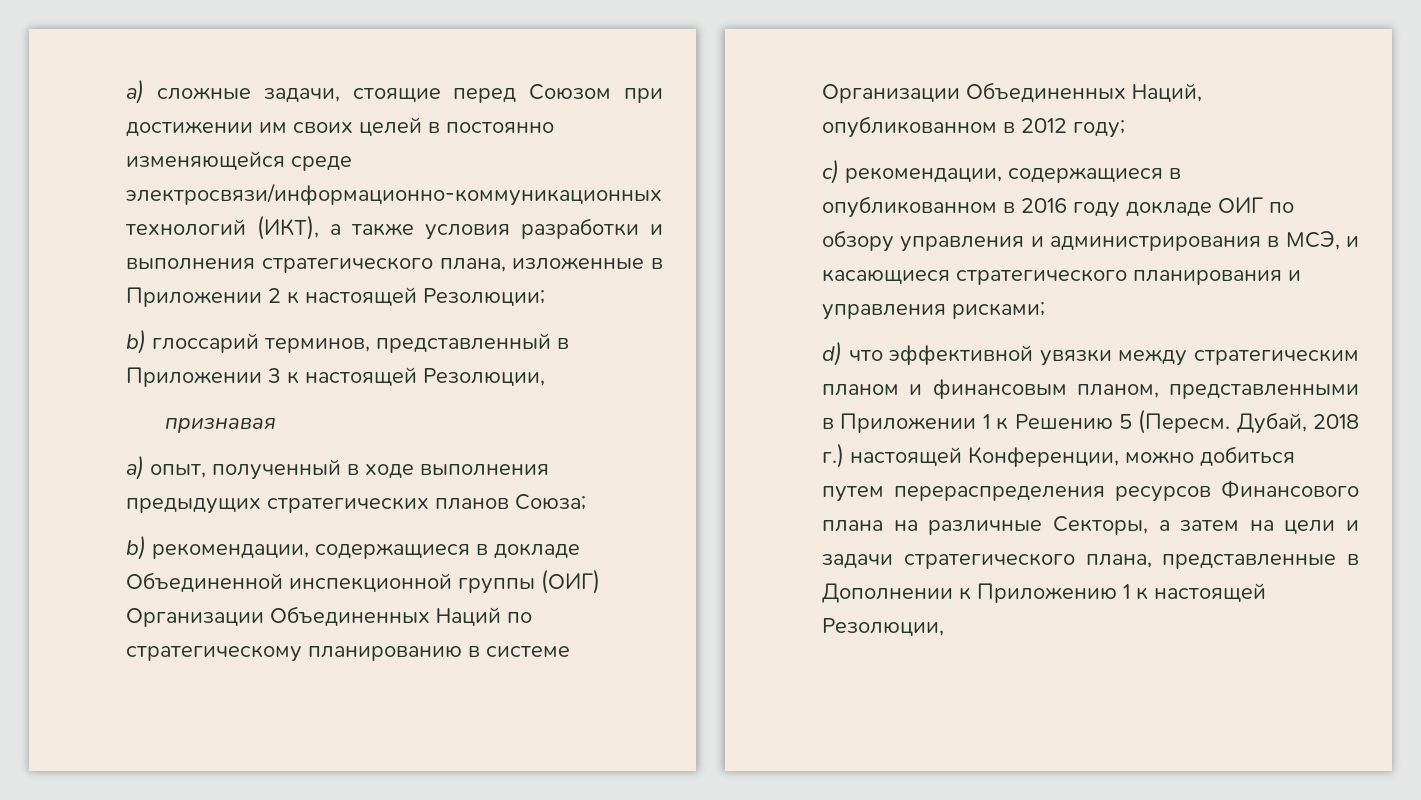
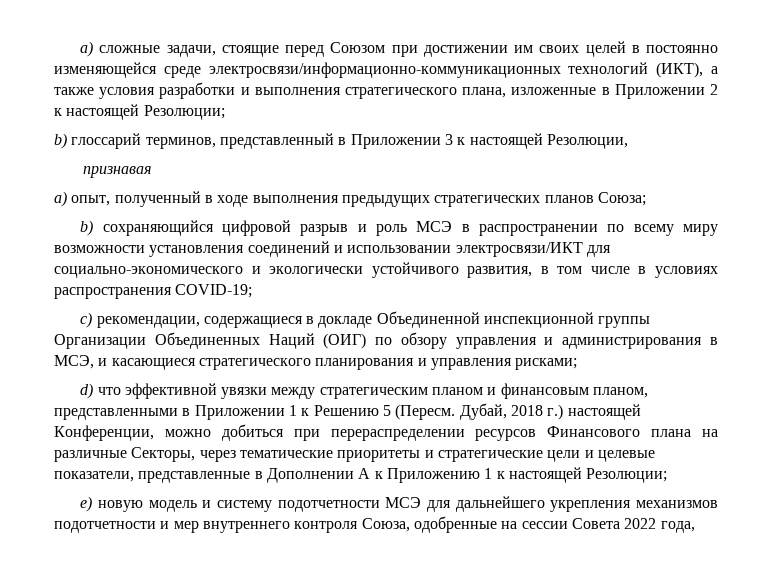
(146, 547) none -> [102,220,719,236] [54,241,611,257] [54,262,718,278] [54,284,253,299] [80,312,93,328] сохраняющийся цифровой разрыв и роль МСЭ в распространении по всему миру возможности установления соединений и использовании электросвязи/ИКТ для социально-экономического и экологически устойчивого развития, в том числе в условиях распространения COVID-19; // c)
[541,569,600,594] (ОИГ) -> (651, 322) none
[507,612,532,623] [126,645,570,662] [822,82,1202,103] [822,116,1125,138] [822,159,1181,184] [822,196,1263,218] по стратегическому планированию в системе Организации Объединенных Наций, опубликованном в 2012 году; // c) рекомендации, содержащиеся в опубликованном в 2016 году докладе ОИГ -> [323,333,367,349] (ОИГ)
[822,486,1105,502] путем перераспределения -> [293,429,465,441] при перераспределении
[1158,520,1359,535] [822,553,1152,569] а затем на цели и задачи стратегического плана, -> [199,450,655,462] [54,471,134,482] через тематические приоритеты и стратегические цели и целевые показатели,
(953, 593) none -> [358,468,371,479] А
[822,618,944,637] Резолюции, -> [586,468,668,483] [80,496,718,512] [54,516,695,533] Резолюции; // e) новую модель и систему подотчетности МСЭ для дальнейшего укрепления механизмов подотчетности и мер внутреннего контроля Союза, одобренные на сессии Совета 2022 года,

